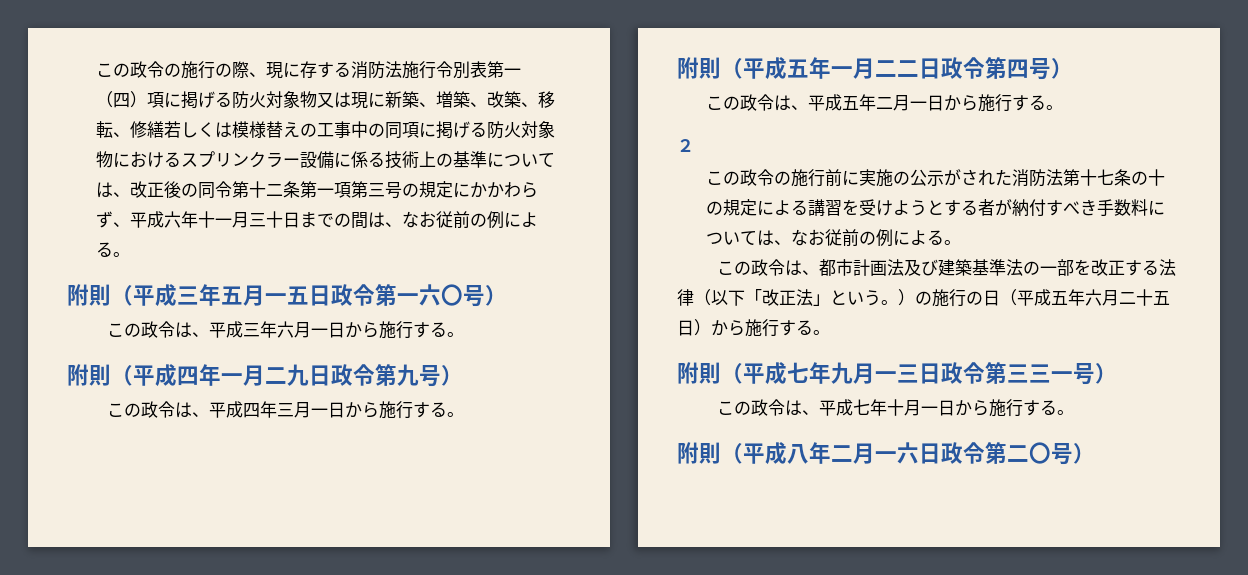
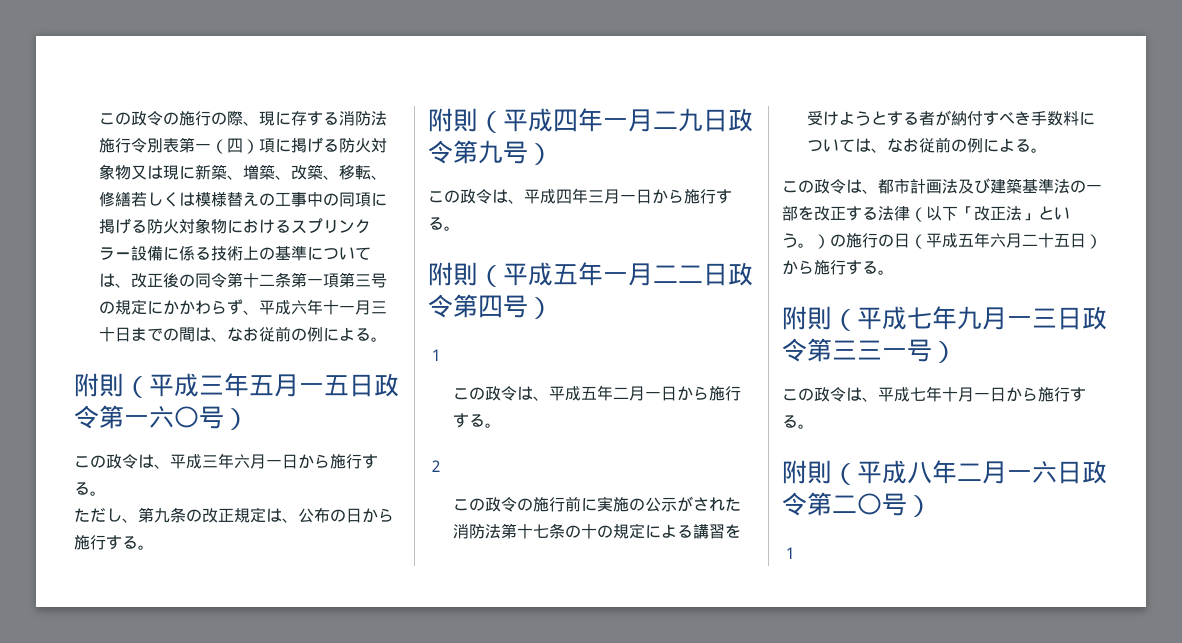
(464, 334) none -> [74,507,394,523] [74,535,154,550] // ただし、第九条の改正規定は、公布の日から施行する。
(1073, 68) none -> [428,349,444,361] // １
(1095, 453) none -> [782,547,798,559] // １

